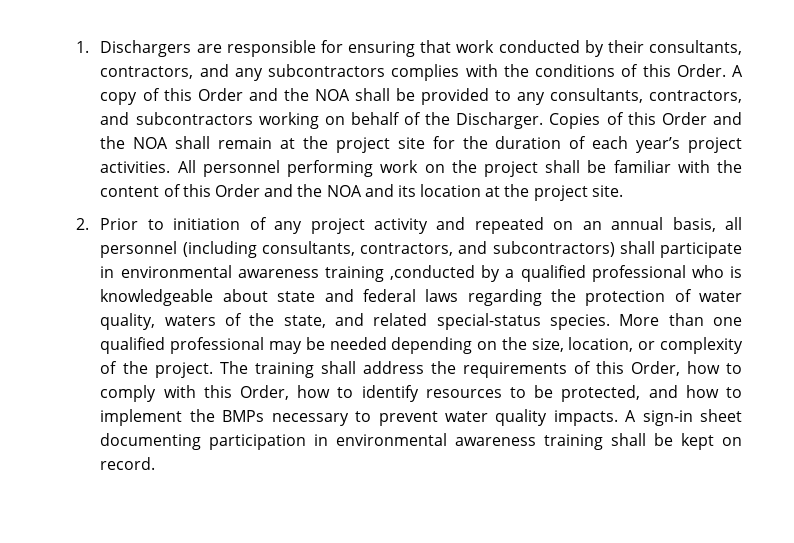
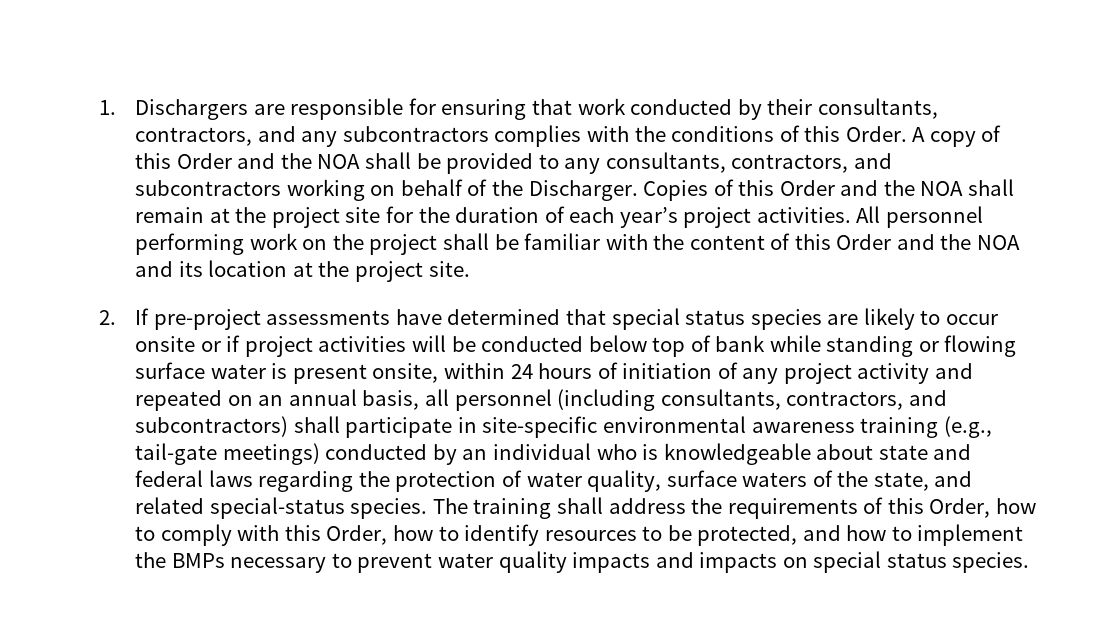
[100,218,164,230] Prior to -> [135,308,998,330] [135,335,1017,357] [135,362,618,384] If pre-project assessments have determined that special status species are likely to occur onsite or if project activities will be conducted below top of bank while standing or flowing surface water is present onsite, within 24 hours of
[120,265,686,282] environmental awareness training ,conducted by a qualified professional -> [482,416,992,438] [135,443,591,465] site-specific environmental awareness training (e.g., tail-gate meetings) conducted by an individual
(156, 321) none -> [666,470,737,487] surface
[619,313,742,326] [100,337,744,354] [100,361,213,378] More than one qualified professional may be needed depending on the size, location, or complexity of the project. -> (428, 508) none
[553,409,743,426] [100,433,742,450] [100,457,156,470] impacts. A sign-in sheet documenting participation in environmental awareness training shall be kept on record. -> [572,551,1030,573] impacts and impacts on special status species.

